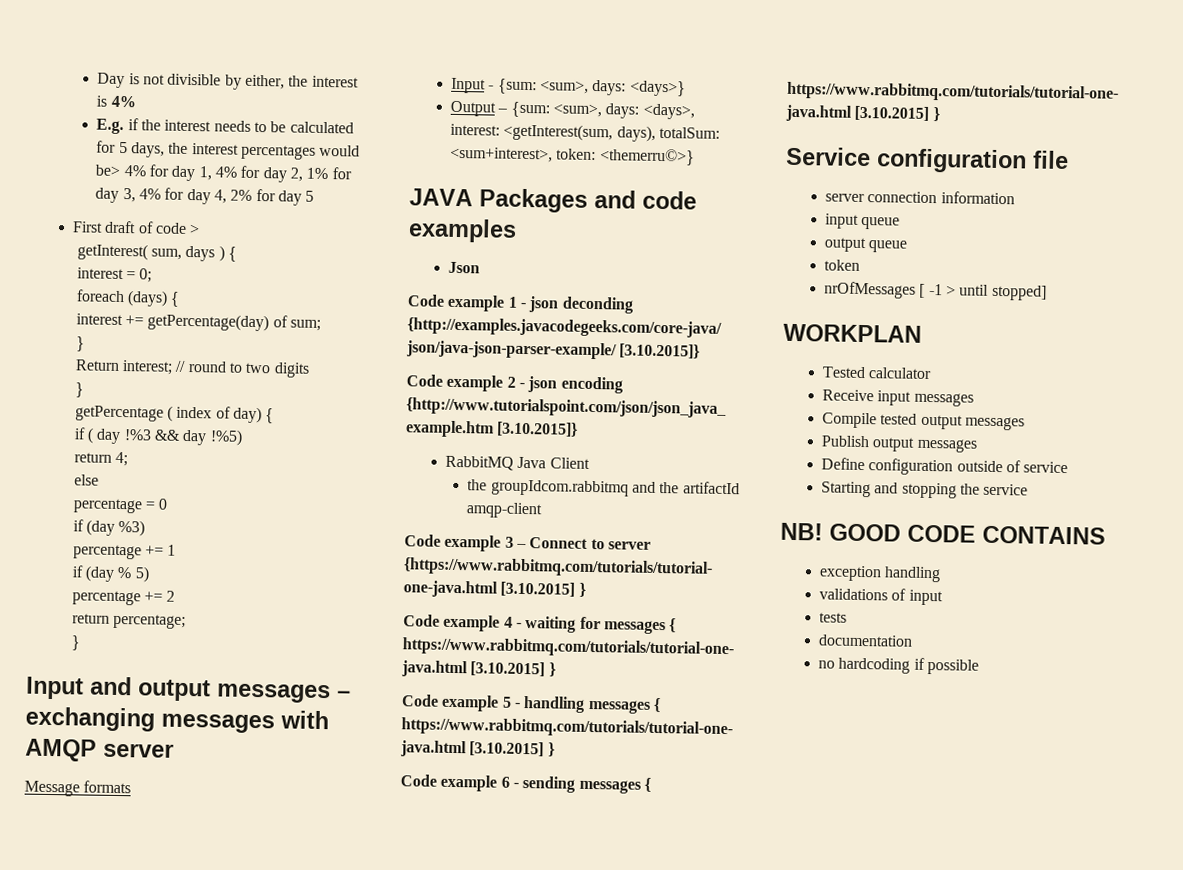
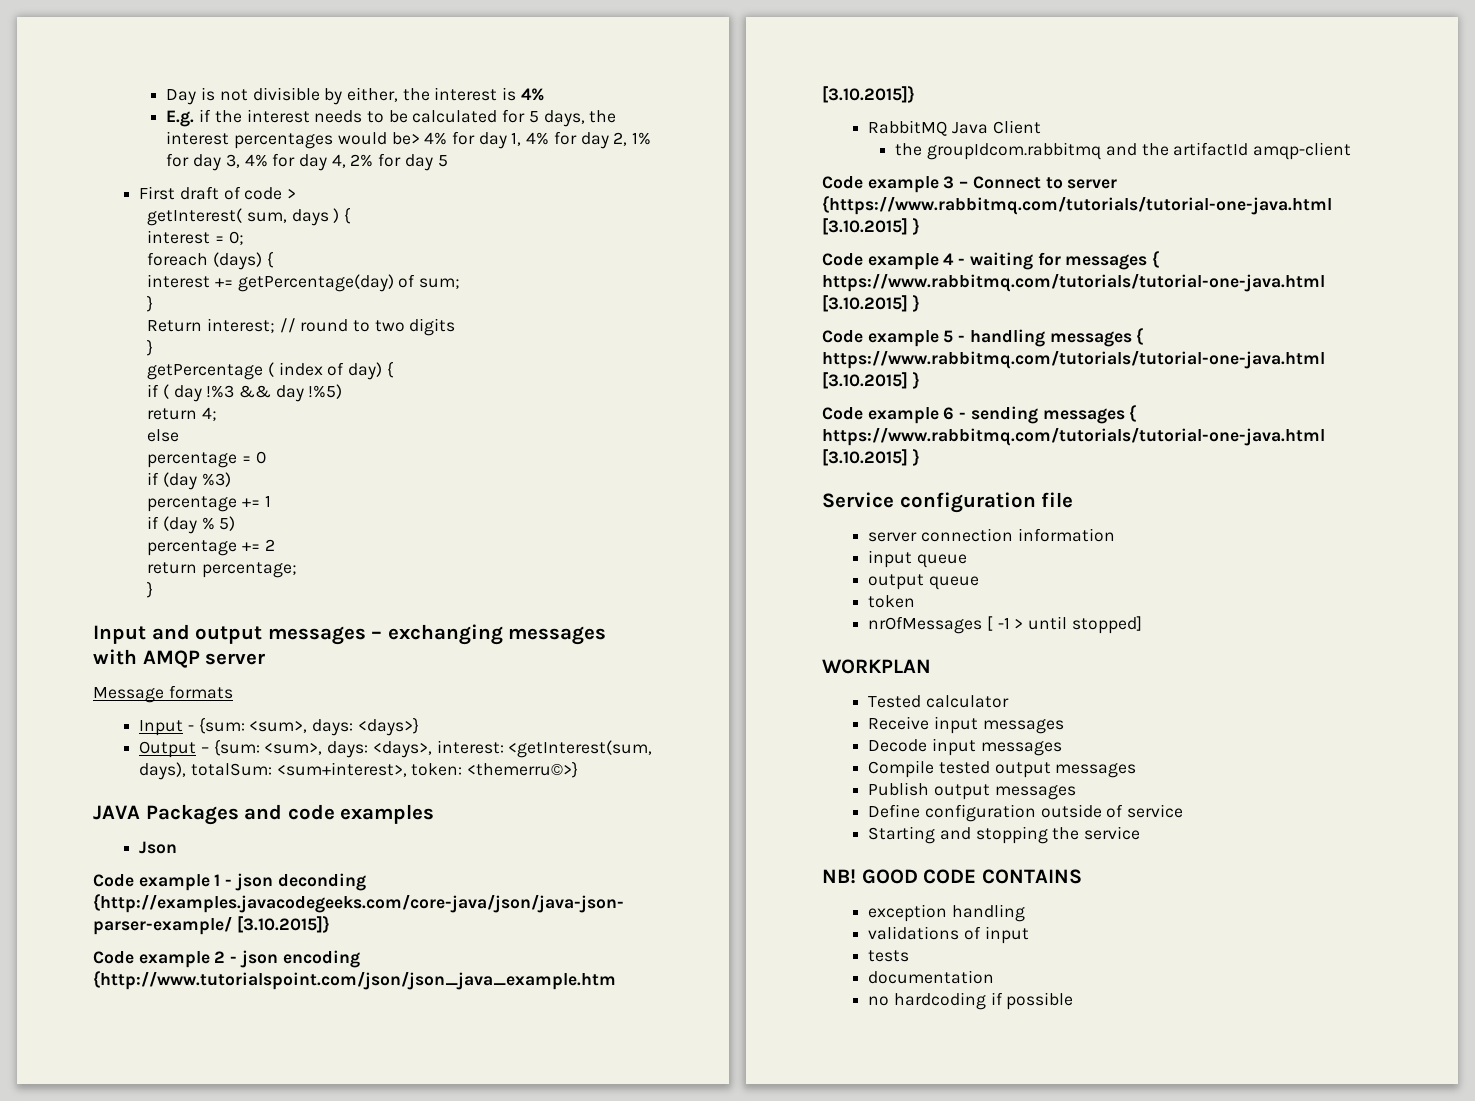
(974, 399) none -> [868,738,1062,756] // Decode input messages

